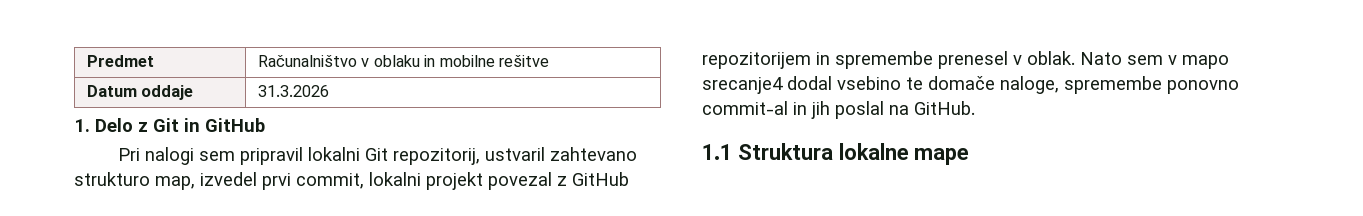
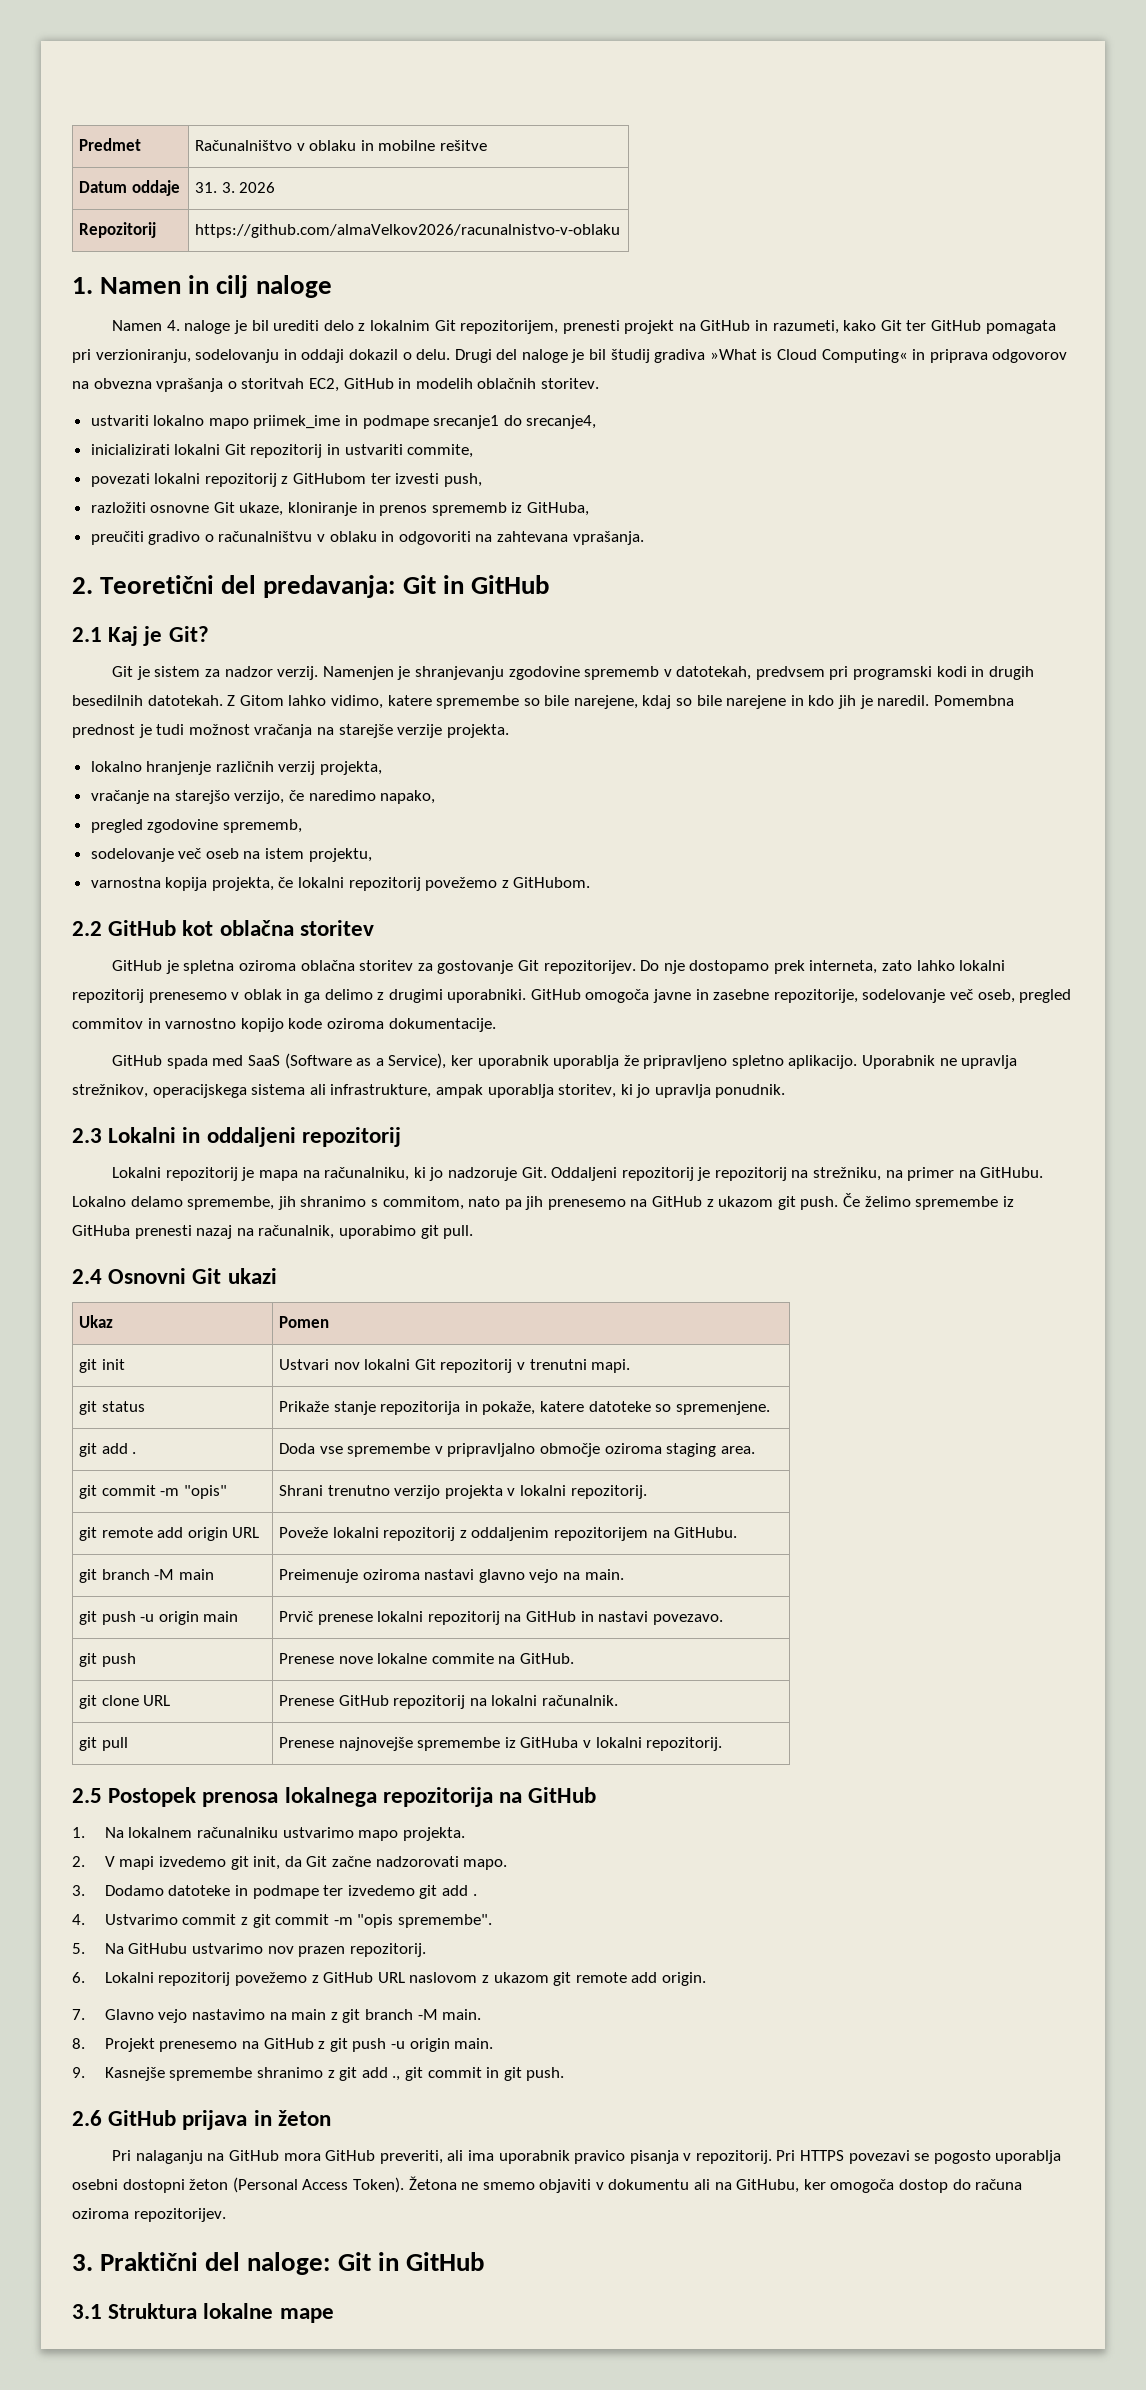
[257,85,329,97] [74,118,265,132] [118,147,638,165] [74,172,629,190] [702,51,1229,69] [702,76,1239,94] [702,101,975,119] [702,144,732,160] 31.3.2026 // 1. Delo z Git in GitHub // Pri nalogi sem pripravil lokalni Git repozitorij, ustvaril zahtevano strukturo map, izvedel prvi commit, lokalni projekt povezal z GitHub repozitorijem in spremembe prenesel v oblak. Nato sem v mapo srecanje4 dodal vsebino te domače naloge, spremembe ponovno commit-al in jih poslal na GitHub. // 1.1 -> [195,182,276,193] [79,222,157,238] [195,224,621,238] [72,275,332,298] [112,320,1056,334] [72,349,1068,363] [72,378,599,392] [90,415,597,429] [90,444,474,458] [90,473,482,487] [90,502,590,516] [90,531,644,545] [72,575,549,598] [72,626,209,646] [112,666,1034,680] [72,695,1014,709] [72,724,509,738] [90,761,383,775] [90,790,436,804] [90,819,302,833] [90,848,372,862] [90,877,591,891] [72,920,374,936] [112,960,1006,974] [72,989,1072,1003] [72,1018,496,1032] [112,1053,1018,1069] [72,1084,786,1098] [72,1127,401,1147] [112,1167,1044,1181] [72,1193,1014,1210] [72,1225,474,1239] [72,1268,277,1284] [79,1315,114,1328] [279,1316,330,1328] [79,1359,125,1373] [279,1359,631,1373] [79,1401,145,1415] [279,1401,770,1415] [79,1443,137,1457] [279,1443,755,1457] [79,1485,227,1499] [279,1485,647,1499] [79,1527,260,1541] [279,1527,738,1541] [79,1569,214,1583] [279,1569,624,1583] [79,1611,239,1625] [279,1611,723,1625] [79,1653,136,1667] [279,1653,574,1664] [79,1695,171,1709] [279,1695,618,1709] [79,1737,128,1751] [279,1737,723,1751] [72,1787,597,1807] [72,1827,465,1841] [72,1856,508,1870] [72,1885,477,1899] [72,1914,492,1928] [72,1943,426,1957] [72,1972,706,1986] [72,2009,482,2023] [72,2038,494,2052] [72,2067,565,2081] [72,2110,331,2130] [112,2150,1062,2164] [72,2176,1023,2193] [72,2208,226,2222] [72,2252,484,2275] [72,2304,102,2319] 31. 3. 2026 // Repozitorij | https://github.com/almaVelkov2026/racunalnistvo-v-oblaku // 1. Namen in cilj naloge // Namen 4. naloge je bil urediti delo z lokalnim Git repozitorijem, prenesti projekt na GitHub in razumeti, kako Git ter GitHub pomagata pri verzioniranju, sodelovanju in oddaji dokazil o delu. Drugi del naloge je bil študij gradiva »What is Cloud Computing« in priprava odgovorov na obvezna vprašanja o storitvah EC2, GitHub in modelih oblačnih storitev. // ustvariti lokalno mapo priimek_ime in podmape srecanje1 do srecanje4, // inicializirati lokalni Git repozitorij in ustvariti commite, // povezati lokalni repozitorij z GitHubom ter izvesti push, // razložiti osnovne Git ukaze, kloniranje in prenos sprememb iz GitHuba, // preučiti gradivo o računalništvu v oblaku in odgovoriti na zahtevana vprašanja. // 2. Teoretični del predavanja: Git in GitHub // 2.1 Kaj je Git? // Git je sistem za nadzor verzij. Namenjen je shranjevanju zgodovine sprememb v datotekah, predvsem pri programski kodi in drugih besedilnih datotekah. Z Gitom lahko vidimo, katere spremembe so bile narejene, kdaj so bile narejene in kdo jih je naredil. Pomembna prednost je tudi možnost vračanja na starejše verzije projekta. // lokalno hranjenje različnih verzij projekta, // vračanje na starejšo verzijo, če naredimo napako, // pregled zgodovine sprememb, // sodelovanje več oseb na istem projektu, // varnostna kopija projekta, če lokalni repozitorij povežemo z GitHubom. // 2.2 GitHub kot oblačna storitev // GitHub je spletna oziroma oblačna storitev za gostovanje Git repozitorijev. Do nje dostopamo prek interneta, zato lahko lokalni repozitorij prenesemo v oblak in ga delimo z drugimi uporabniki. GitHub omogoča javne in zasebne repozitorije, sodelovanje več oseb, pregled commitov in varnostno kopijo kode oziroma dokumentacije. // GitHub spada med SaaS (Software as a Service), ker uporabnik uporablja že pripravljeno spletno aplikacijo. Uporabnik ne upravlja strežnikov, operacijskega sistema ali infrastrukture, ampak uporablja storitev, ki jo upravlja ponudnik. // 2.3 Lokalni in oddaljeni repozitorij // Lokalni repozitorij je mapa na računalniku, ki jo nadzoruje Git. Oddaljeni repozitorij je repozitorij na strežniku, na primer na GitHubu. Lokalno delamo spremembe, jih shranimo s commitom, nato pa jih prenesemo na GitHub z ukazom git push. Če želimo spremembe iz GitHuba prenesti nazaj na računalnik, uporabimo git pull. // 2.4 Osnovni Git ukazi // Ukaz | Pomen // git init | Ustvari nov lokalni Git repozitorij v trenutni mapi. // git status | Prikaže stanje repozitorija in pokaže, katere datoteke so spremenjene. // git add . | Doda vse spremembe v pripravljalno območje oziroma staging area. // git commit -m "opis" | Shrani trenutno verzijo projekta v lokalni repozitorij. // git remote add origin URL | Poveže lokalni repozitorij z oddaljenim repozitorijem na GitHubu. // git branch -M main | Preimenuje oziroma nastavi glavno vejo na main. // git push -u origin main | Prvič prenese lokalni repozitorij na GitHub in nastavi povezavo. // git push | Prenese nove lokalne commite na GitHub. // git clone URL | Prenese GitHub repozitorij na lokalni računalnik. // git pull | Prenese najnovejše spremembe iz GitHuba v lokalni repozitorij. // 2.5 Postopek prenosa lokalnega repozitorija na GitHub // 1. Na lokalnem računalniku ustvarimo mapo projekta. // 2. V mapi izvedemo git init, da Git začne nadzorovati mapo. // 3. Dodamo datoteke in podmape ter izvedemo git add . // 4. Ustvarimo commit z git commit -m "opis spremembe". // 5. Na GitHubu ustvarimo nov prazen repozitorij. // 6. Lokalni repozitorij povežemo z GitHub URL naslovom z ukazom git remote add origin. // 7. Glavno vejo nastavimo na main z git branch -M main. // 8. Projekt prenesemo na GitHub z git push -u origin main. // 9. Kasnejše spremembe shranimo z git add ., git commit in git push. // 2.6 GitHub prijava in žeton // Pri nalaganju na GitHub mora GitHub preveriti, ali ima uporabnik pravico pisanja v repozitorij. Pri HTTPS povezavi se pogosto uporablja osebni dostopni žeton (Personal Access Token). Žetona ne smemo objaviti v dokumentu ali na GitHubu, ker omogoča dostop do računa oziroma repozitorijev. // 3. Praktični del naloge: Git in GitHub // 3.1

